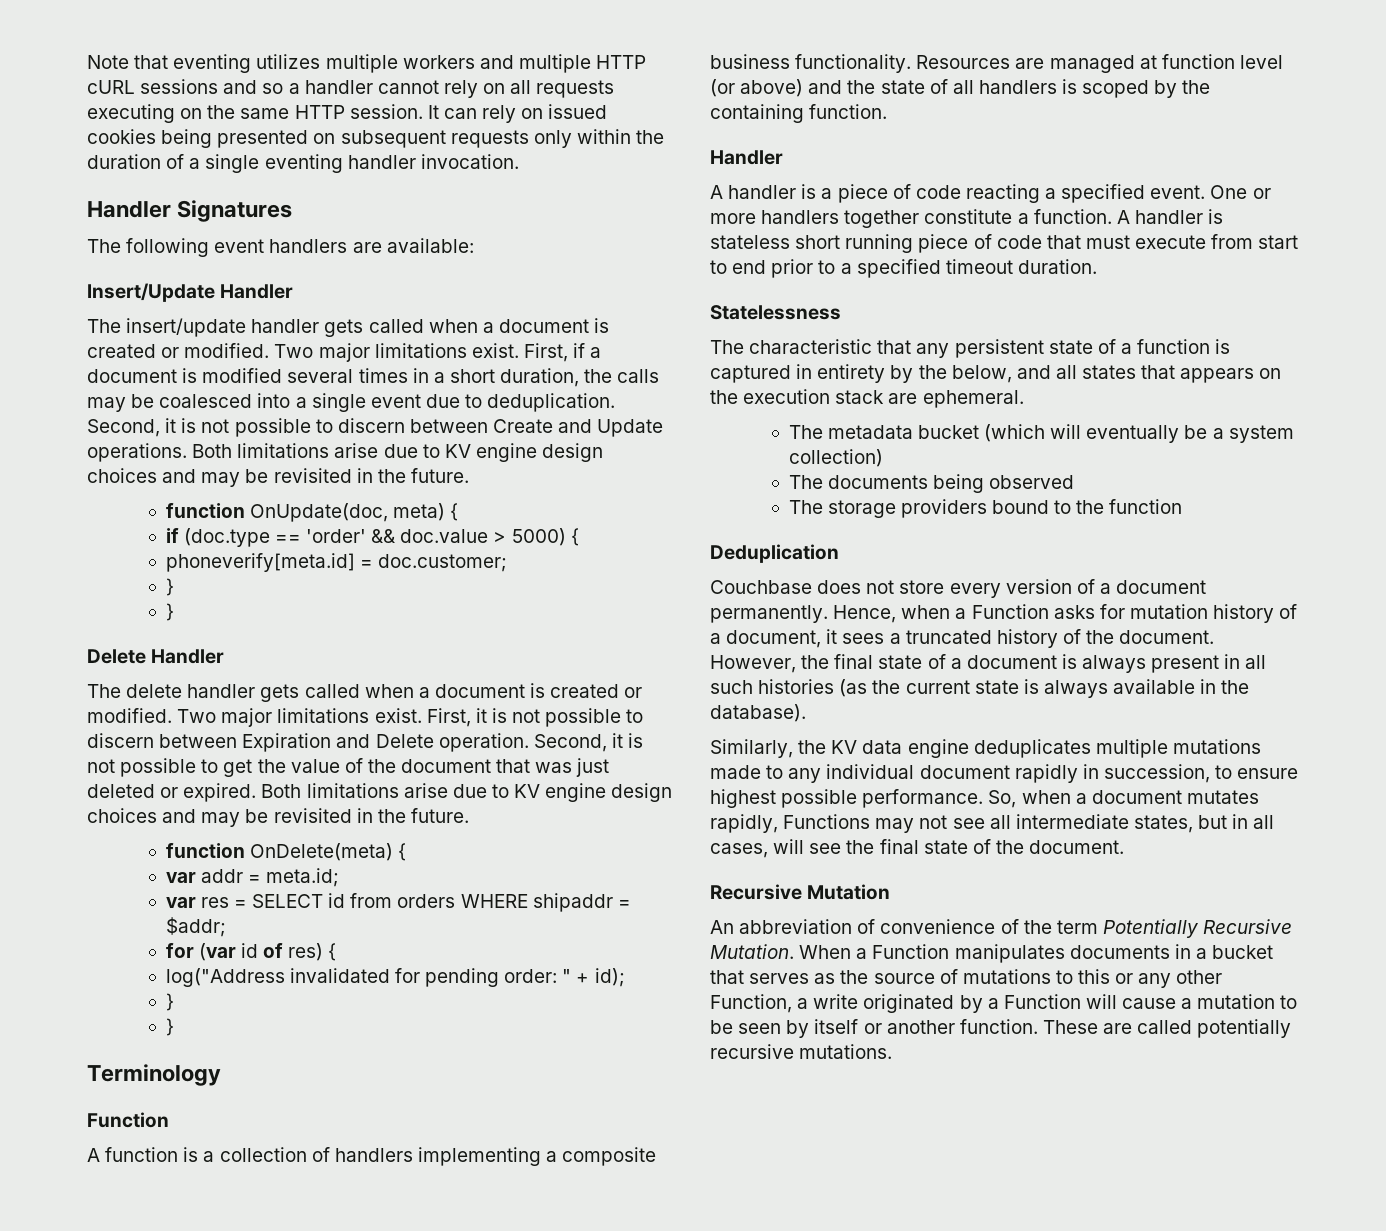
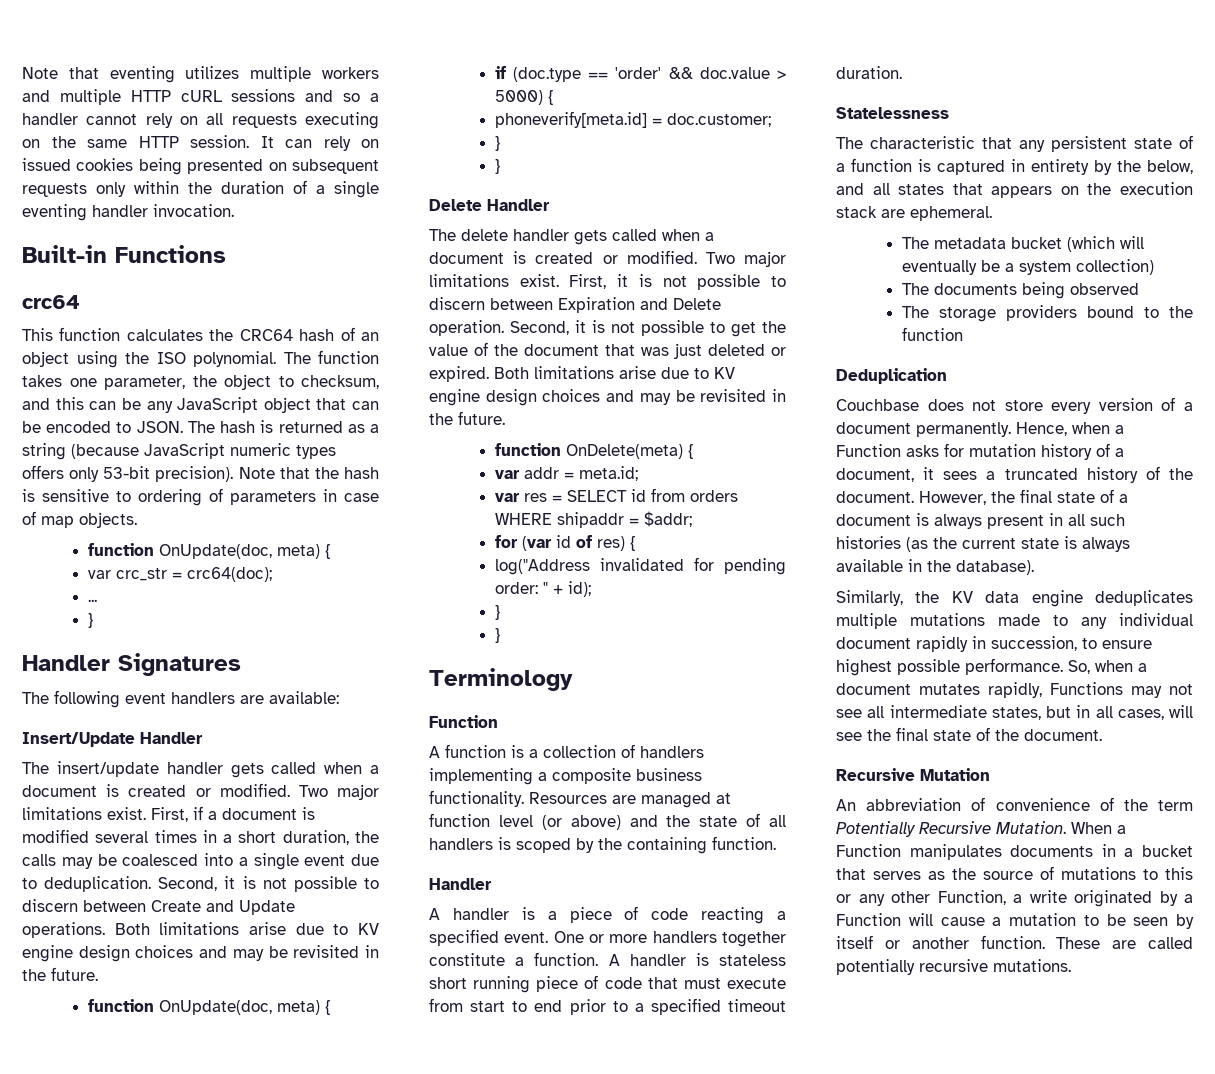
(519, 161) none -> [22,245,226,263] [22,295,80,309] [22,327,379,341] [22,350,379,368] [22,374,379,390] [22,397,379,413] [22,420,380,433] [22,443,336,460] [22,465,380,482] [22,488,379,506] [22,511,137,528] [87,543,330,559] [87,567,272,582] [87,599,97,602] [87,613,93,628] // Built-in Functions // crc64 // This function calculates the CRC64 hash of an object using the ISO polynomial. The function takes one parameter, the object to checksum, and this can be any JavaScript object that can be encoded to JSON. The hash is returned as a string (because JavaScript numeric types offers only 53-bit precision). Note that the hash is sensitive to ordering of parameters in case of map objects. // function OnUpdate(doc, meta) { // var crc_str = crc64(doc); // ... // }

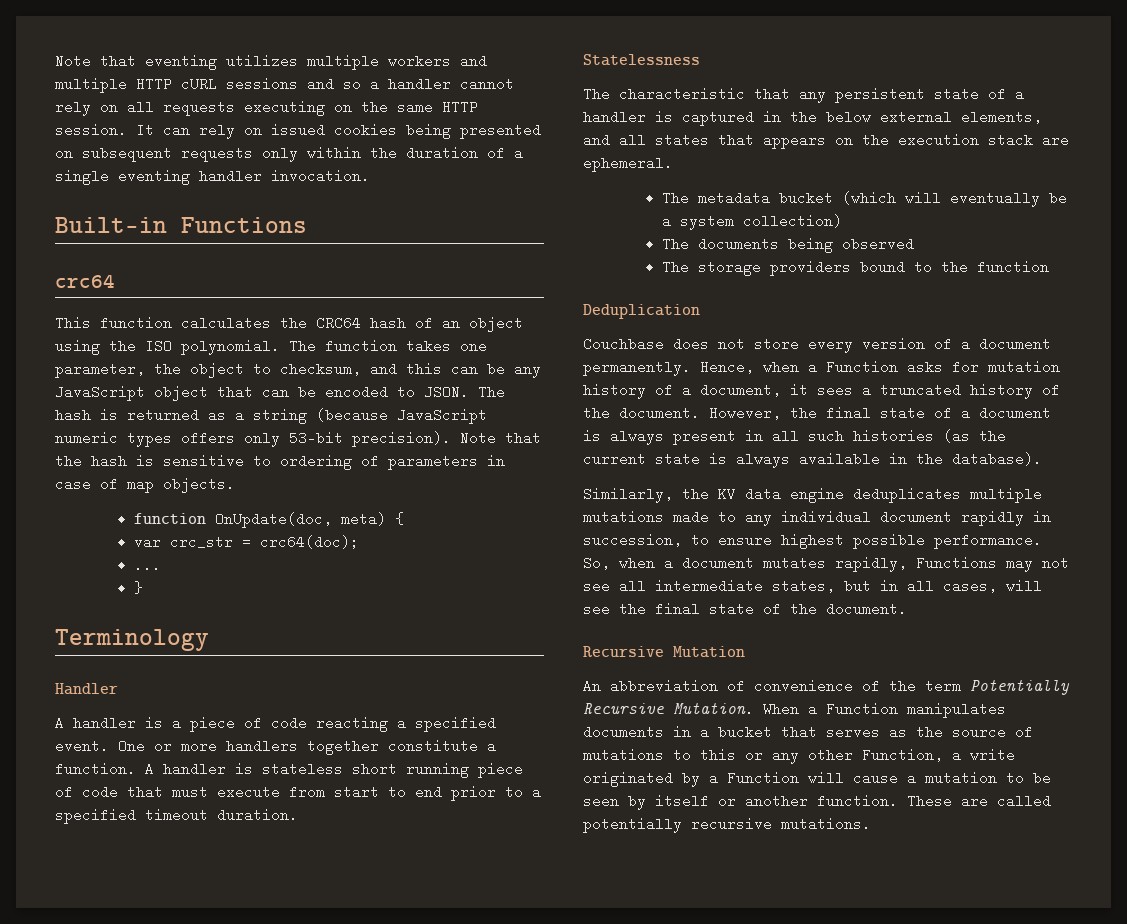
[22,653,241,676] [22,690,339,708] [22,732,203,747] [22,761,379,778] [22,783,379,800] [22,806,315,822] [22,829,379,845] [22,853,379,870] [22,876,379,892] [22,899,295,915] [22,922,380,938] [22,945,380,962] [22,967,98,981] [87,999,330,1015] [494,66,786,82] [494,90,553,105] [494,111,771,128] [494,136,500,151] [494,159,500,174] [429,199,550,211] [429,229,714,245] [429,250,786,267] [429,274,786,290] [429,297,721,313] [429,320,786,337] [429,342,786,359] [429,366,735,382] [429,389,786,406] [429,411,505,425] [494,443,693,459] [494,466,638,481] [494,488,738,502] [494,511,692,528] [494,535,635,551] [494,557,786,575] [494,581,591,597] [494,605,500,620] [494,628,500,643] [429,668,573,691] [429,715,498,728] [429,744,704,758] [429,768,702,785] [429,790,731,808] [429,813,786,830] [429,836,776,854] Handler Signatures // The following event handlers are available: // Insert/Update Handler // The insert/update handler gets called when a document is created or modified. Two major limitations exist. First, if a document is modified several times in a short duration, the calls may be coalesced into a single event due to deduplication. Second, it is not possible to discern between Create and Update operations. Both limitations arise due to KV engine design choices and may be revisited in the future. // function OnUpdate(doc, meta) { // if (doc.type == 'order' && doc.value > 5000) { // phoneverify[meta.id] = doc.customer; // } // } // Delete Handler // The delete handler gets called when a document is created or modified. Two major limitations exist. First, it is not possible to discern between Expiration and Delete operation. Second, it is not possible to get the value of the document that was just deleted or expired. Both limitations arise due to KV engine design choices and may be revisited in the future. // function OnDelete(meta) { // var addr = meta.id; // var res = SELECT id from orders WHERE shipaddr = $addr; // for (var id of res) { // log("Address invalidated for pending order: " + id); // } // } // Terminology // Function // A function is a collection of handlers implementing a composite business functionality. Resources are managed at function level (or above) and the state of all handlers is scoped by the containing function. -> [55,629,209,651] Terminology
[851,158,912,172] function -> [583,110,646,124] handler
[1031,159,1193,175] entirety by the below, -> [790,110,1042,124] the below external elements,

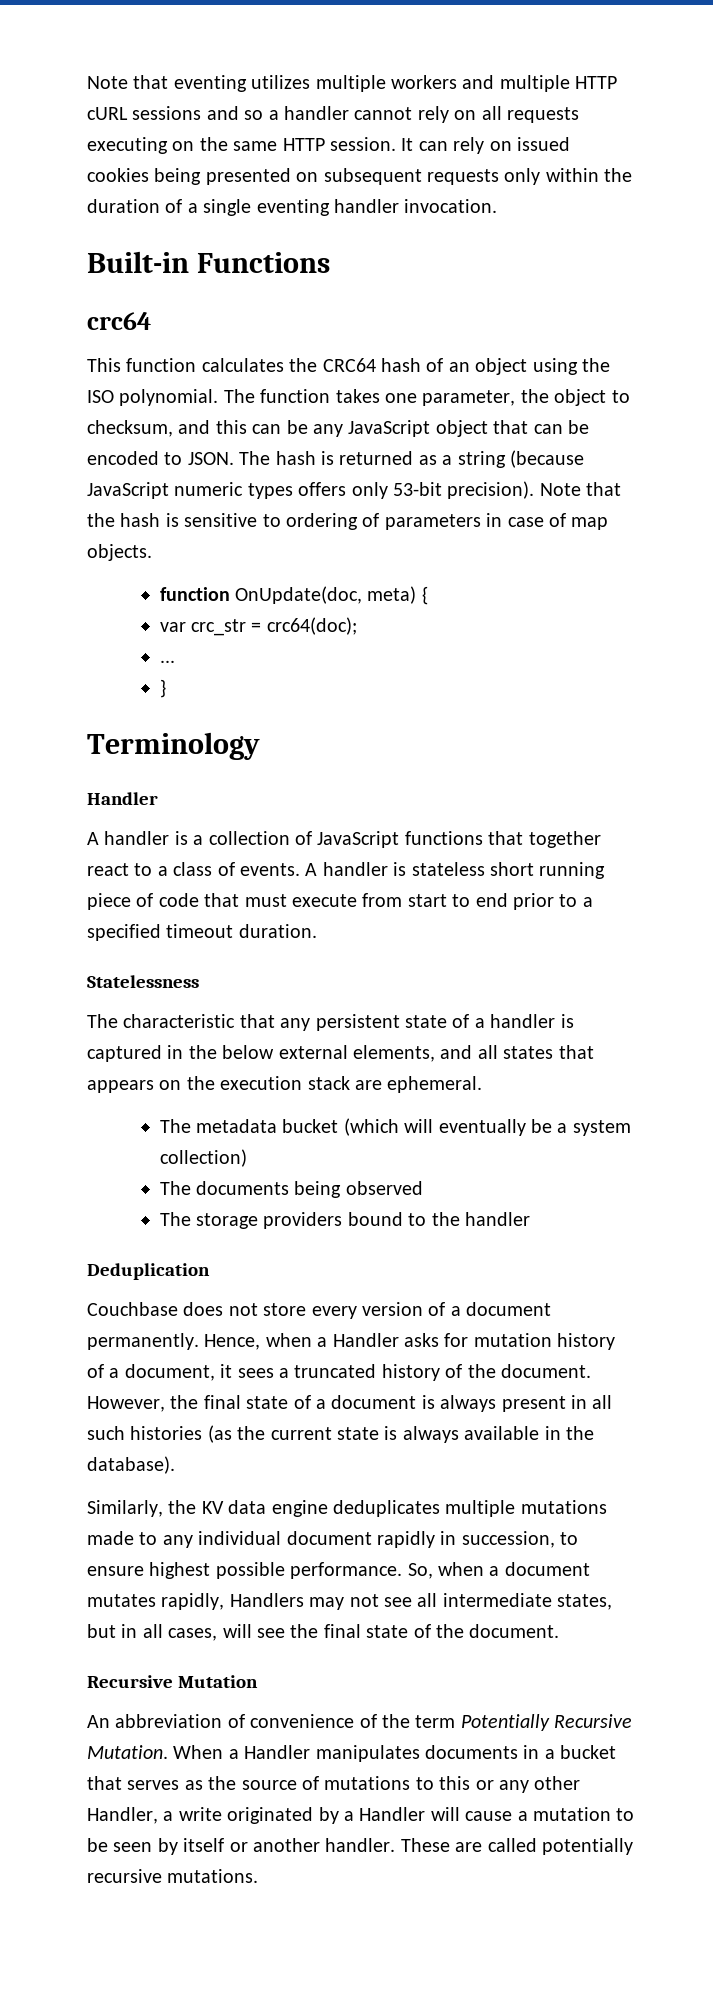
[190,716,496,732] [55,739,496,755] [55,762,136,776] piece of code reacting a specified event. One or more handlers together constitute a function. -> [208,831,601,848] [87,862,300,876] collection of JavaScript functions that together react to a class of events.
[976,260,1049,274] function -> [464,1212,530,1226] handler
[826,360,898,374] Function -> [332,1333,399,1347] Handler
[916,556,997,570] Functions -> [229,1593,304,1607] Handlers
[826,702,898,716] Function -> [244,1745,311,1759] Handler
[862,748,943,762] Function, -> [87,1807,158,1824] Handler,
[727,771,799,785] Function -> [359,1807,426,1821] Handler
[817,794,898,808] function. -> [325,1838,396,1852] handler.

